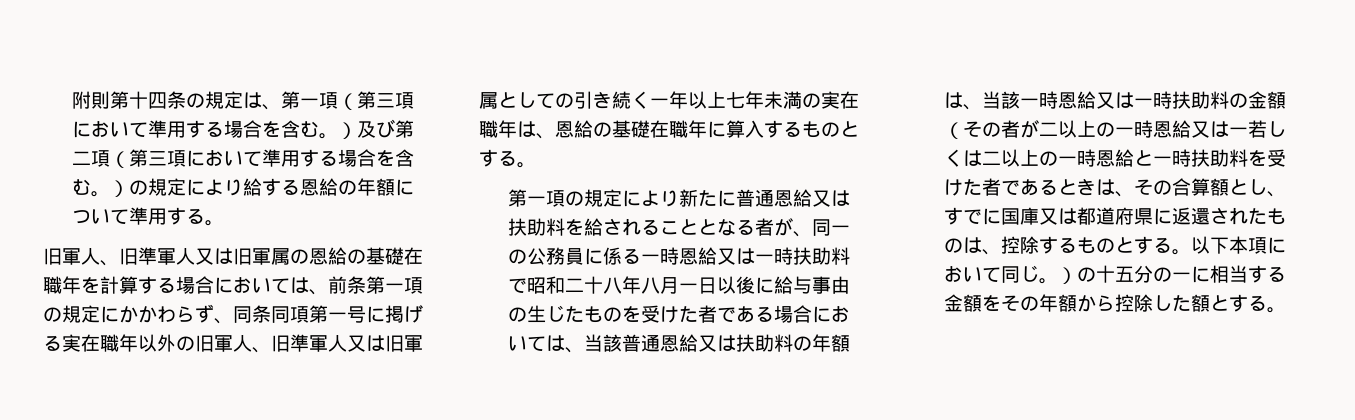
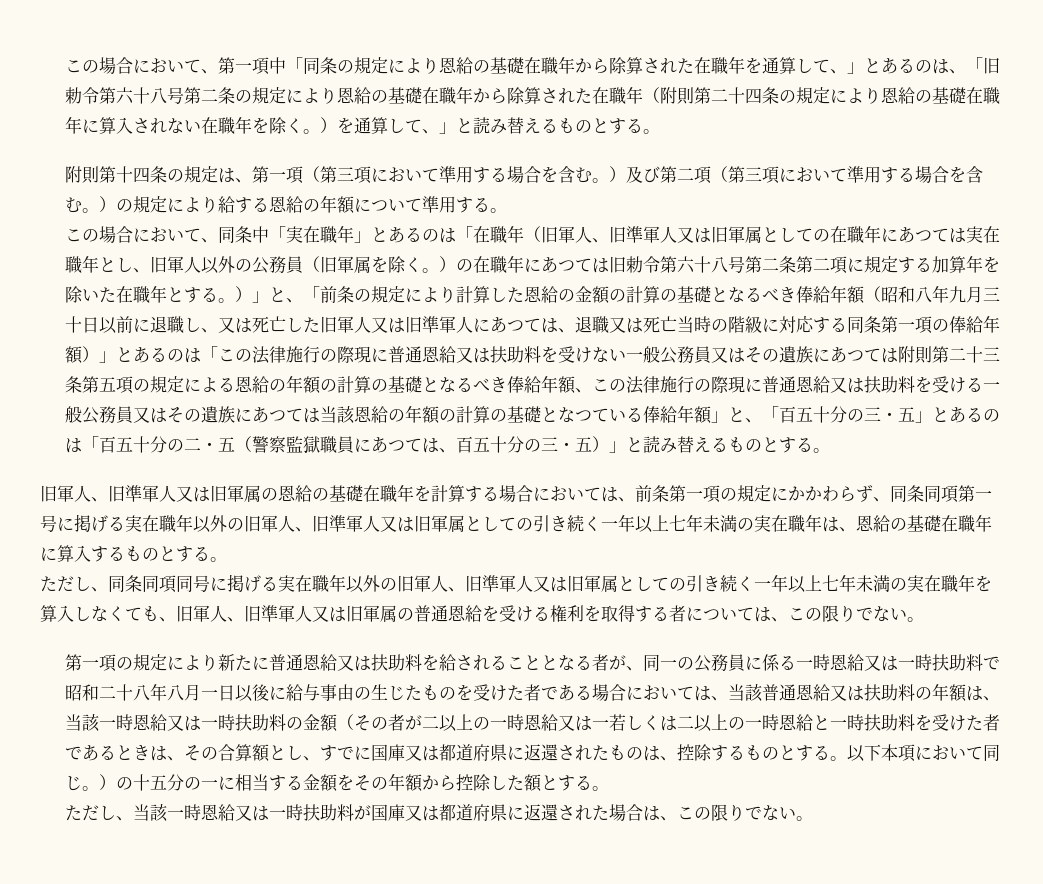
(71, 100) none -> [65,56,1001,75] [65,86,1001,105] [65,116,661,134] この場合において、第一項中「同条の規定により恩給の基礎在職年から除算された在職年を通算して、」とあるのは、「旧勅令第六十八号第二条の規定により恩給の基礎在職年から除算された在職年（附則第二十四条の規定により恩給の基礎在職年に算入されない在職年を除く。）を通算して、」と読み替えるものとする。 //
(224, 223) none -> [65,225,1001,243] [65,255,1001,274] [65,285,1001,304] [65,315,1001,334] [65,346,1001,364] [65,375,1001,394] [65,405,1001,424] [65,436,831,453] // この場合において、同条中「実在職年」とあるのは「在職年（旧軍人、旧準軍人又は旧軍属としての在職年にあつては実在職年とし、旧軍人以外の公務員（旧軍属を除く。）の在職年にあつては旧勅令第六十八号第二条第二項に規定する加算年を除いた在職年とする。）」と、「前条の規定により計算した恩給の金額の計算の基礎となるべき俸給年額（昭和八年九月三十日以前に退職し、又は死亡した旧軍人又は旧準軍人にあつては、退職又は死亡当時の階級に対応する同条第一項の俸給年額）」とあるのは「この法律施行の際現に普通恩給又は扶助料を受けない一般公務員又はその遺族にあつては附則第二十三条第五項の規定による恩給の年額の計算の基礎となるべき俸給年額、この法律施行の際現に普通恩給又は扶助料を受ける一般公務員又はその遺族にあつては当該恩給の年額の計算の基礎となつている俸給年額」と、「百五十分の三・五」とあるのは「百五十分の二・五（警察監獄職員にあつては、百五十分の三・五）」と読み替えるものとする。
(536, 165) none -> [40,574,992,593] [40,605,924,622] // ただし、同条同項同号に掲げる実在職年以外の旧軍人、旧準軍人又は旧軍属としての引き続く一年以上七年未満の実在職年を算入しなくても、旧軍人、旧準軍人又は旧軍属の普通恩給を受ける権利を取得する者については、この限りでない。
(1286, 310) none -> [65,804,814,822] // ただし、当該一時恩給又は一時扶助料が国庫又は都道府県に返還された場合は、この限りでない。

